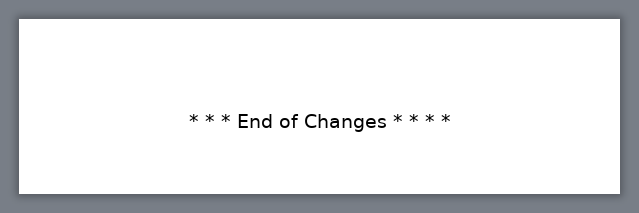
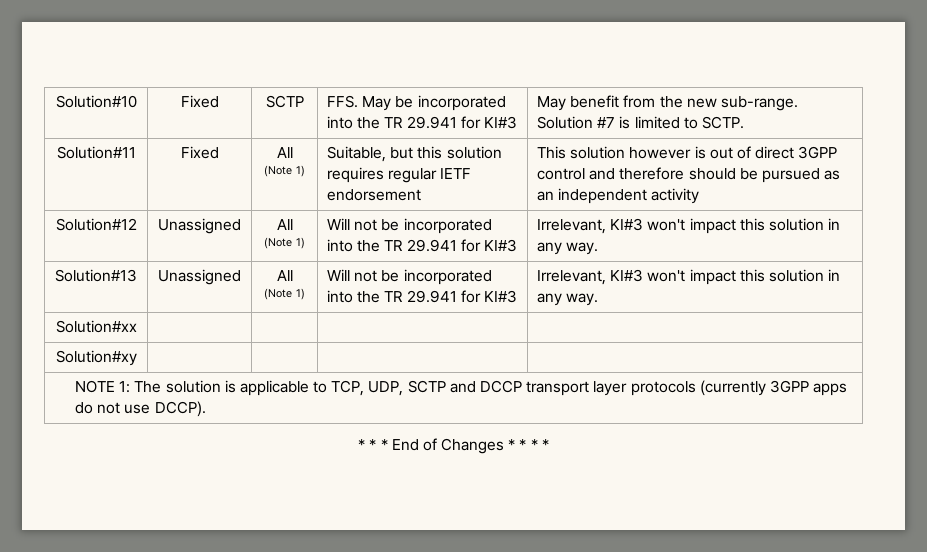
(188, 121) none -> [55,95,137,108] [180,95,219,108] [265,95,304,108] [327,95,506,111] [327,116,517,129] [537,95,798,111] [537,116,744,129] [56,146,136,159] [180,146,219,159] [276,147,293,158] [263,165,306,177] [327,146,502,162] [327,167,472,183] [327,189,422,201] [537,146,838,159] [537,167,841,183] [537,188,700,204] [55,218,137,231] [158,218,241,234] [276,219,293,230] [263,237,306,249] [327,218,492,234] [327,239,517,252] [537,218,841,234] [537,242,599,255] [55,269,137,282] [158,269,241,285] [276,270,293,281] [263,288,306,300] [327,269,492,285] [327,290,517,303] [537,269,841,285] [537,293,599,306] [55,320,137,333] [55,350,137,366] [74,380,848,396] [74,401,206,417] Solution#10 | Fixed | SCTP | FFS. May be incorporated into the TR 29.941 for KI#3 | May benefit from the new sub-range. Solution #7 is limited to SCTP. // Solution#11 | Fixed | All (Note 1) | Suitable, but this solution requires regular IETF endorsement | This solution however is out of direct 3GPP control and therefore should be pursued as an independent activity // Solution#12 | Unassigned | All (Note 1) | Will not be incorporated into the TR 29.941 for KI#3 | Irrelevant, KI#3 won't impact this solution in any way. // Solution#13 | Unassigned | All (Note 1) | Will not be incorporated into the TR 29.941 for KI#3 | Irrelevant, KI#3 won't impact this solution in any way. // Solution#xx | | | | // Solution#xy | | | | // NOTE 1: The solution is applicable to TCP, UDP, SCTP and DCCP transport layer protocols (currently 3GPP apps do not use DCCP). //

